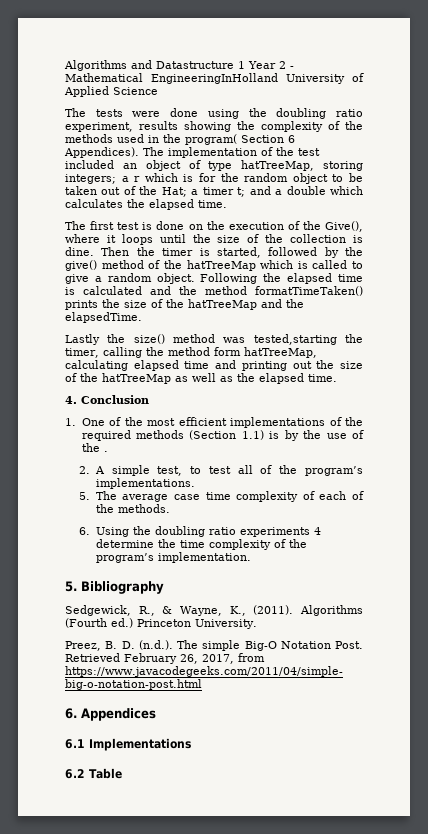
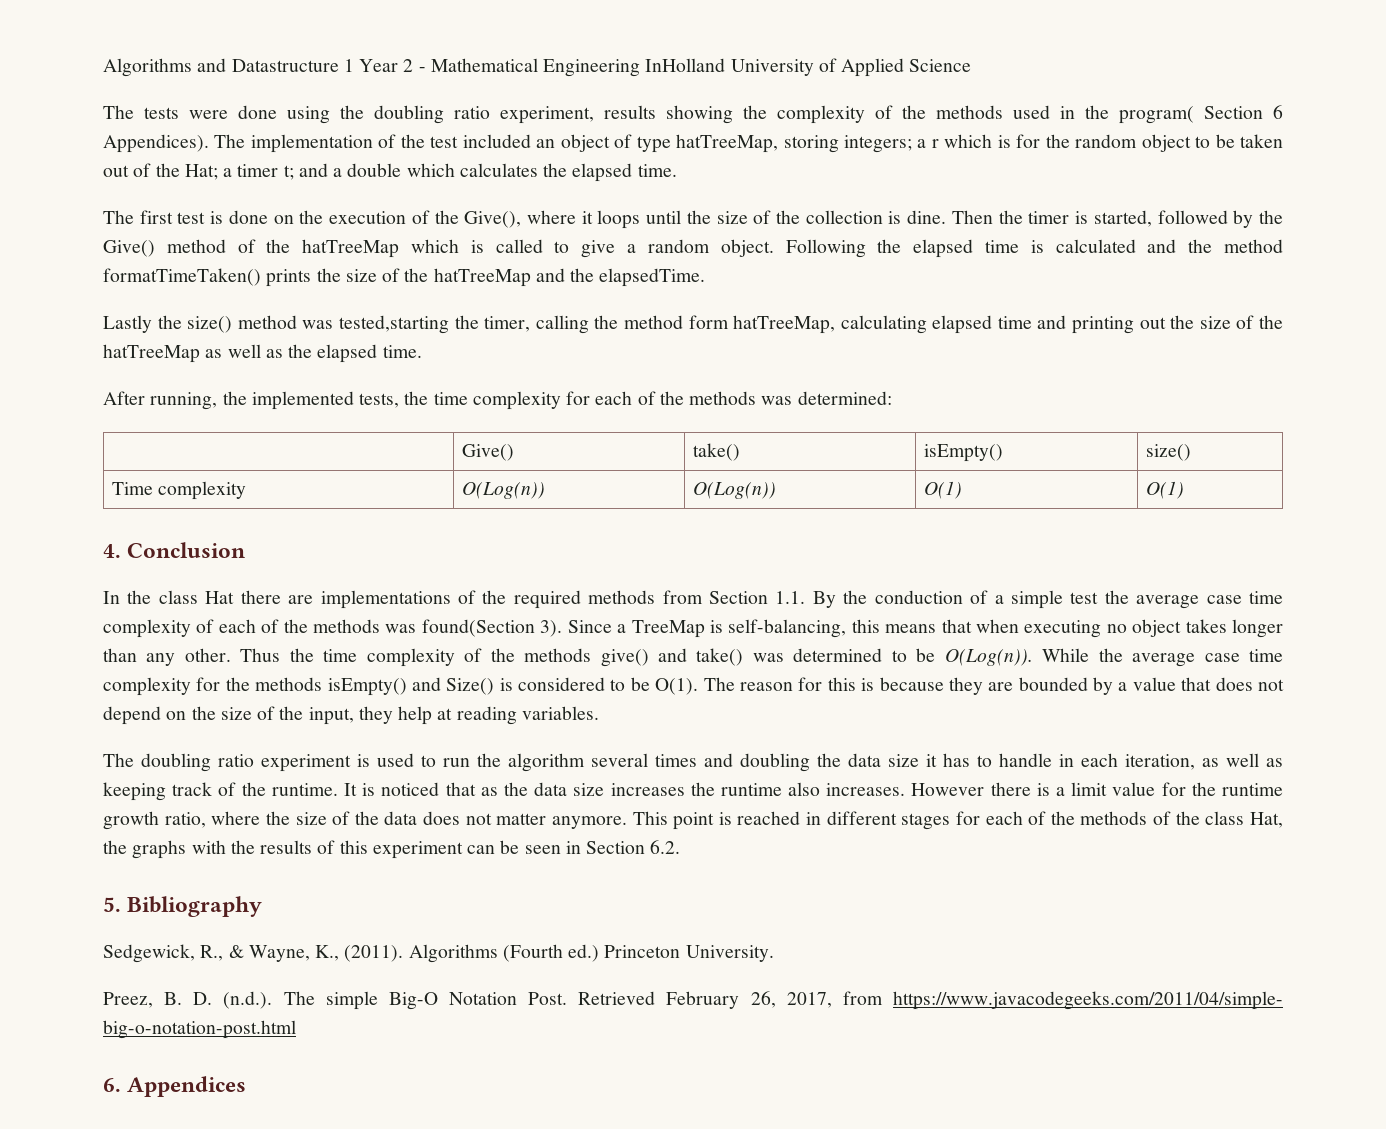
[151,73,278,84] EngineeringInHolland -> [543,58,726,77] Engineering InHolland
[65,260,97,271] give() -> [103,240,155,257] Give()
[65,395,149,404] [65,417,227,426] 4. Conclusion // 1. One of the most efficient -> [103,391,892,410] [461,444,514,461] [692,443,740,461] [923,444,1003,462] [1145,444,1191,461] [111,481,247,500] [461,481,545,499] [692,481,776,499] [923,481,962,499] [1145,481,1184,499] [103,542,246,558] [103,590,314,604] After running, the implemented tests, the time complexity for each of the methods was determined: // | Give() | take() | isEmpty() | size() // Time complexity | O(Log(n)) | O(Log(n)) | O(1) | O(1) // 4. Conclusion // In the class Hat there are
[189,430,364,441] [81,443,108,452] [79,465,363,476] [95,478,195,489] [79,491,117,500] (Section 1.1) is by the use of the . // 2. A simple test, to test all of the program’s implementations. // 5. The -> [662,590,1129,609] from Section 1.1. By the conduction of a simple test the
[117,504,170,513] [79,526,321,537] [95,539,154,548] methods. // 6. Using the doubling ratio experiments 4 determine -> [313,619,1283,638] [103,648,281,666] methods was found(Section 3). Since a TreeMap is self-balancing, this means that when executing no object takes longer than any other. Thus
[95,552,251,563] program’s implementation. -> [524,648,1284,667] [103,677,1284,696] [103,706,599,725] [103,753,1283,772] [103,782,1283,801] [103,811,1284,830] [103,840,681,859] methods give() and take() was determined to be O(Log(n)). While the average case time complexity for the methods isEmpty() and Size() is considered to be O(1). The reason for this is because they are bounded by a value that does not depend on the size of the input, they help at reading variables. // The doubling ratio experiment is used to run the algorithm several times and doubling the data size it has to handle in each iteration, as well as keeping track of the runtime. It is noticed that as the data size increases the runtime also increases. However there is a limit value for the runtime growth ratio, where the size of the data does not matter anymore. This point is reached in different stages for each of the methods of the class Hat, the graphs with the results of this experiment can be seen in Section 6.2.
[65,738,191,751] [65,768,122,779] // 6.1 Implementations // 6.2 Table -> (247, 1086) none

